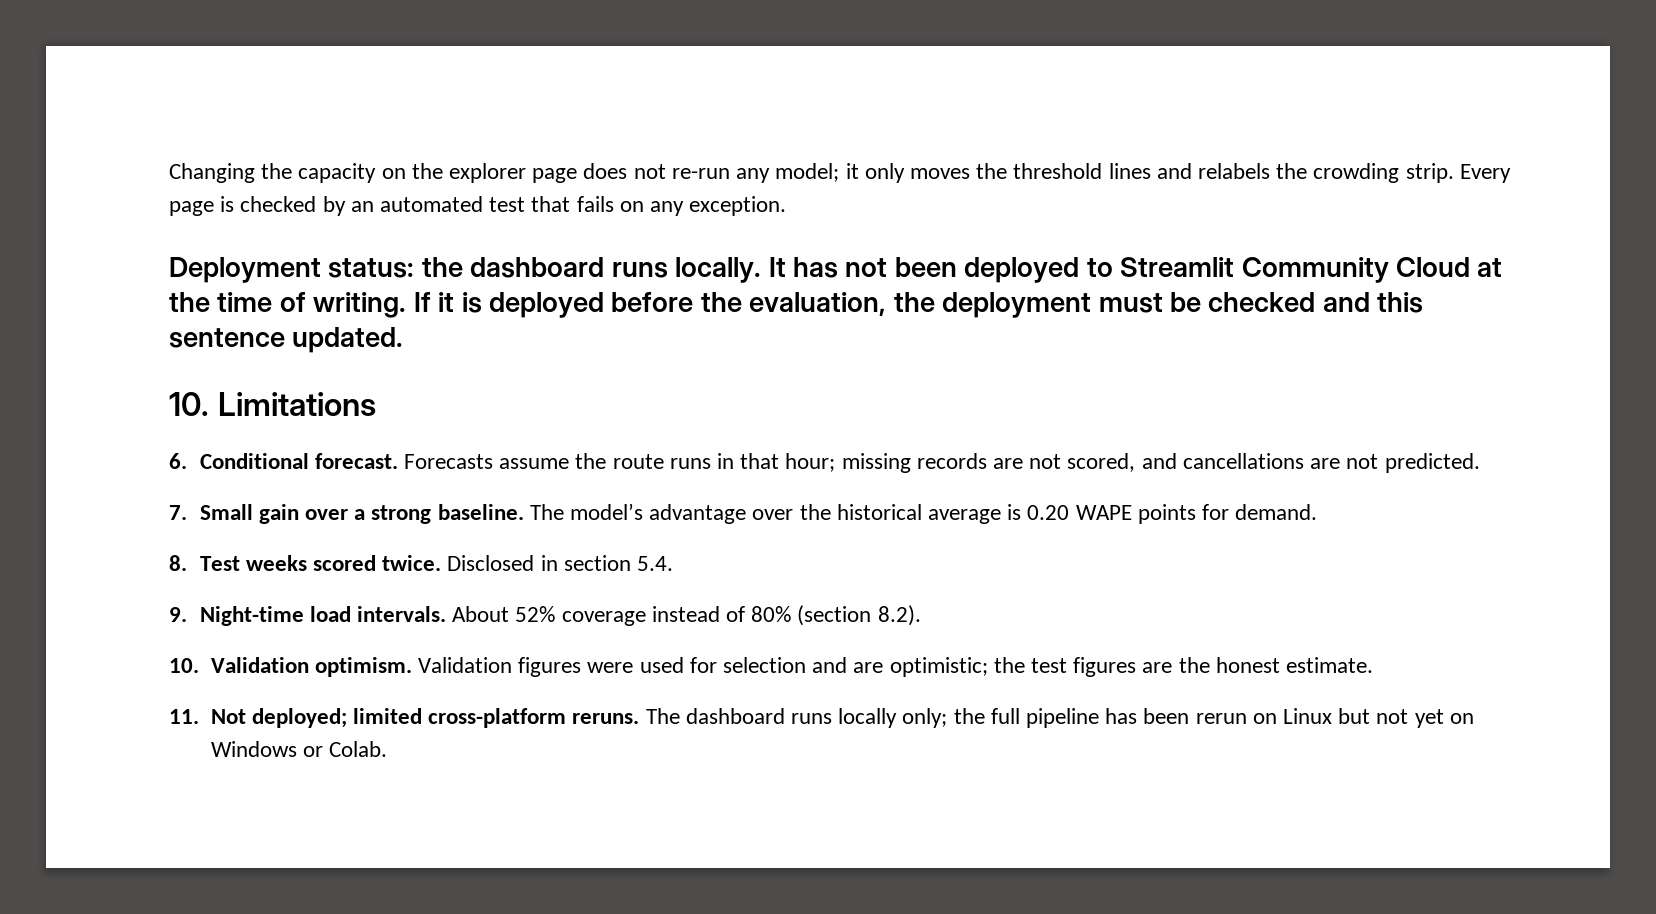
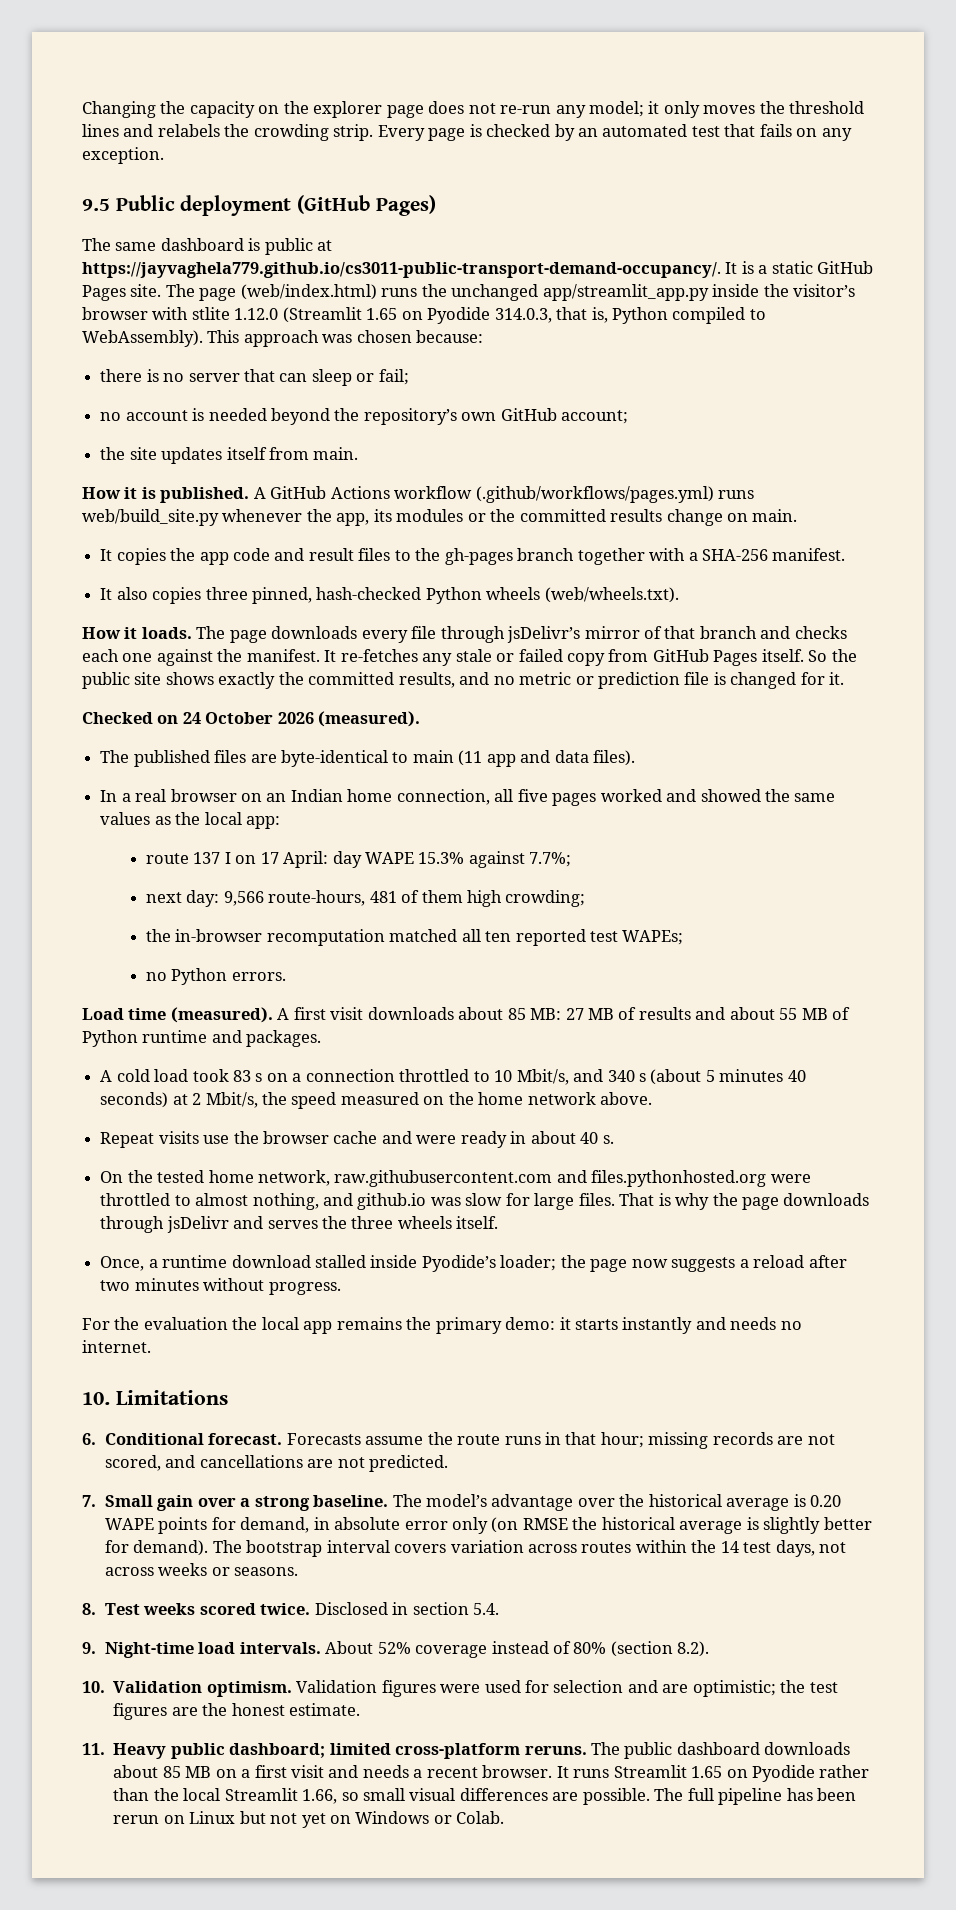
[169,257,1503,283] [169,292,1424,318] [169,327,404,353] Deployment status: the dashboard runs locally. It has not been deployed to Streamlit Community Cloud at the time of writing. If it is deployed before the evaluation, the deployment must be checked and this sentence updated. -> [82,195,436,216] [82,238,333,255] [82,261,874,278] [82,284,856,301] [82,307,766,324] [82,330,484,347] [100,369,409,386] [100,408,629,425] [100,447,359,464] [82,486,755,503] [82,509,798,526] [100,548,846,565] [100,587,679,604] [82,626,847,643] [82,649,857,666] [82,672,845,689] [82,711,421,727] [100,750,636,767] [100,789,836,806] [100,812,280,829] [145,851,572,868] [145,890,586,907] [145,929,684,946] [145,968,286,985] [82,1007,851,1023] [82,1030,322,1047] [100,1069,806,1085] [100,1092,653,1109] [100,1131,614,1148] [100,1170,811,1187] [100,1193,870,1210] [100,1216,499,1233] [100,1255,847,1272] [100,1278,341,1295] [82,1317,802,1334] [82,1340,151,1353] 9.5 Public deployment (GitHub Pages) // The same dashboard is public at https://jayvaghela779.github.io/cs3011-public-transport-demand-occupancy/. It is a static GitHub Pages site. The page (web/index.html) runs the unchanged app/streamlit_app.py inside the visitor’s browser with stlite 1.12.0 (Streamlit 1.65 on Pyodide 314.0.3, that is, Python compiled to WebAssembly). This approach was chosen because: // there is no server that can sleep or fail; // no account is needed beyond the repository’s own GitHub account; // the site updates itself from main. // How it is published. A GitHub Actions workflow (.github/workflows/pages.yml) runs web/build_site.py whenever the app, its modules or the committed results change on main. // It copies the app code and result files to the gh-pages branch together with a SHA-256 manifest. // It also copies three pinned, hash-checked Python wheels (web/wheels.txt). // How it loads. The page downloads every file through jsDelivr’s mirror of that branch and checks each one against the manifest. It re-fetches any stale or failed copy from GitHub Pages itself. So the public site shows exactly the committed results, and no metric or prediction file is changed for it. // Checked on 24 October 2026 (measured). // The published files are byte-identical to main (11 app and data files). // In a real browser on an Indian home connection, all five pages worked and showed the same values as the local app: // route 137 I on 17 April: day WAPE 15.3% against 7.7%; // next day: 9,566 route-hours, 481 of them high crowding; // the in-browser recomputation matched all ten reported test WAPEs; // no Python errors. // Load time (measured). A first visit downloads about 85 MB: 27 MB of results and about 55 MB of Python runtime and packages. // A cold load took 83 s on a connection throttled to 10 Mbit/s, and 340 s (about 5 minutes 40 seconds) at 2 Mbit/s, the speed measured on the home network above. // Repeat visits use the browser cache and were ready in about 40 s. // On the tested home network, raw.githubusercontent.com and files.pythonhosted.org were throttled to almost nothing, and github.io was slow for large files. That is why the page downloads through jsDelivr and serves the three wheels itself. // Once, a runtime download stalled inside Pyodide’s loader; the page now suggests a reload after two minutes without progress. // For the evaluation the local app remains the primary demo: it starts instantly and needs no internet.
[1235,504,1318,520] demand. -> [240,1517,872,1534] [104,1540,847,1557] [104,1563,299,1576] demand, in absolute error only (on RMSE the historical average is slightly better for demand). The bootstrap interval covers variation across routes within the 14 test days, not across weeks or seasons.
[210,708,347,728] Not deployed; -> [113,1743,326,1759] Heavy public dashboard;
[685,708,985,728] dashboard runs locally only; the -> [624,1742,851,1759] [113,1765,870,1782] [113,1788,684,1805] public dashboard downloads about 85 MB on a first visit and needs a recent browser. It runs Streamlit 1.65 on Pyodide rather than the local Streamlit 1.66, so small visual differences are possible. The

